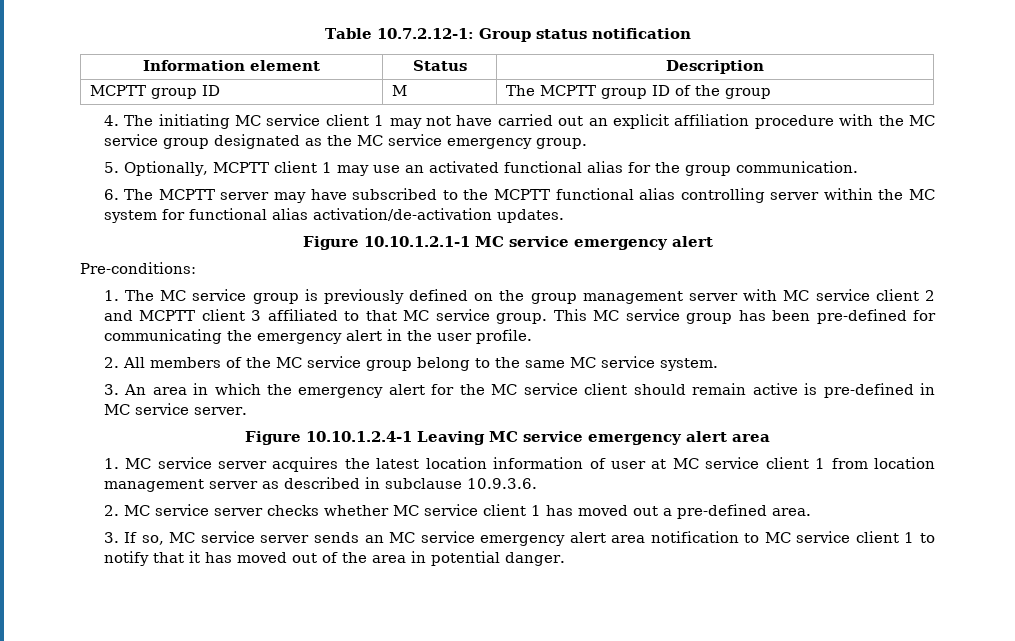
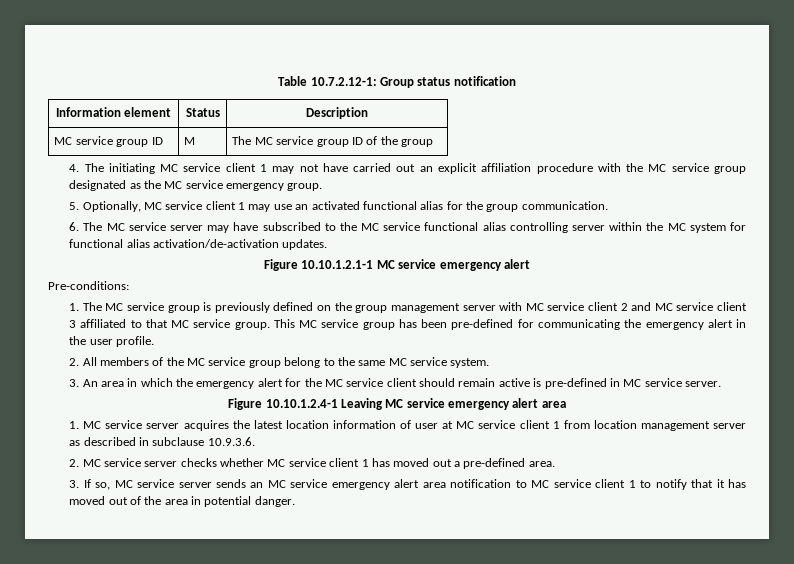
[90,85,147,96] MCPTT -> [54,136,113,145] MC service
[540,85,597,96] MCPTT -> [254,136,314,145] MC service
[212,162,269,173] MCPTT -> [143,201,203,210] MC service
[158,189,215,200] MCPTT -> [106,222,166,231] MC service
[493,189,550,200] MCPTT -> [361,222,421,231] MC service
[139,310,196,321] MCPTT -> [654,302,714,311] MC service

